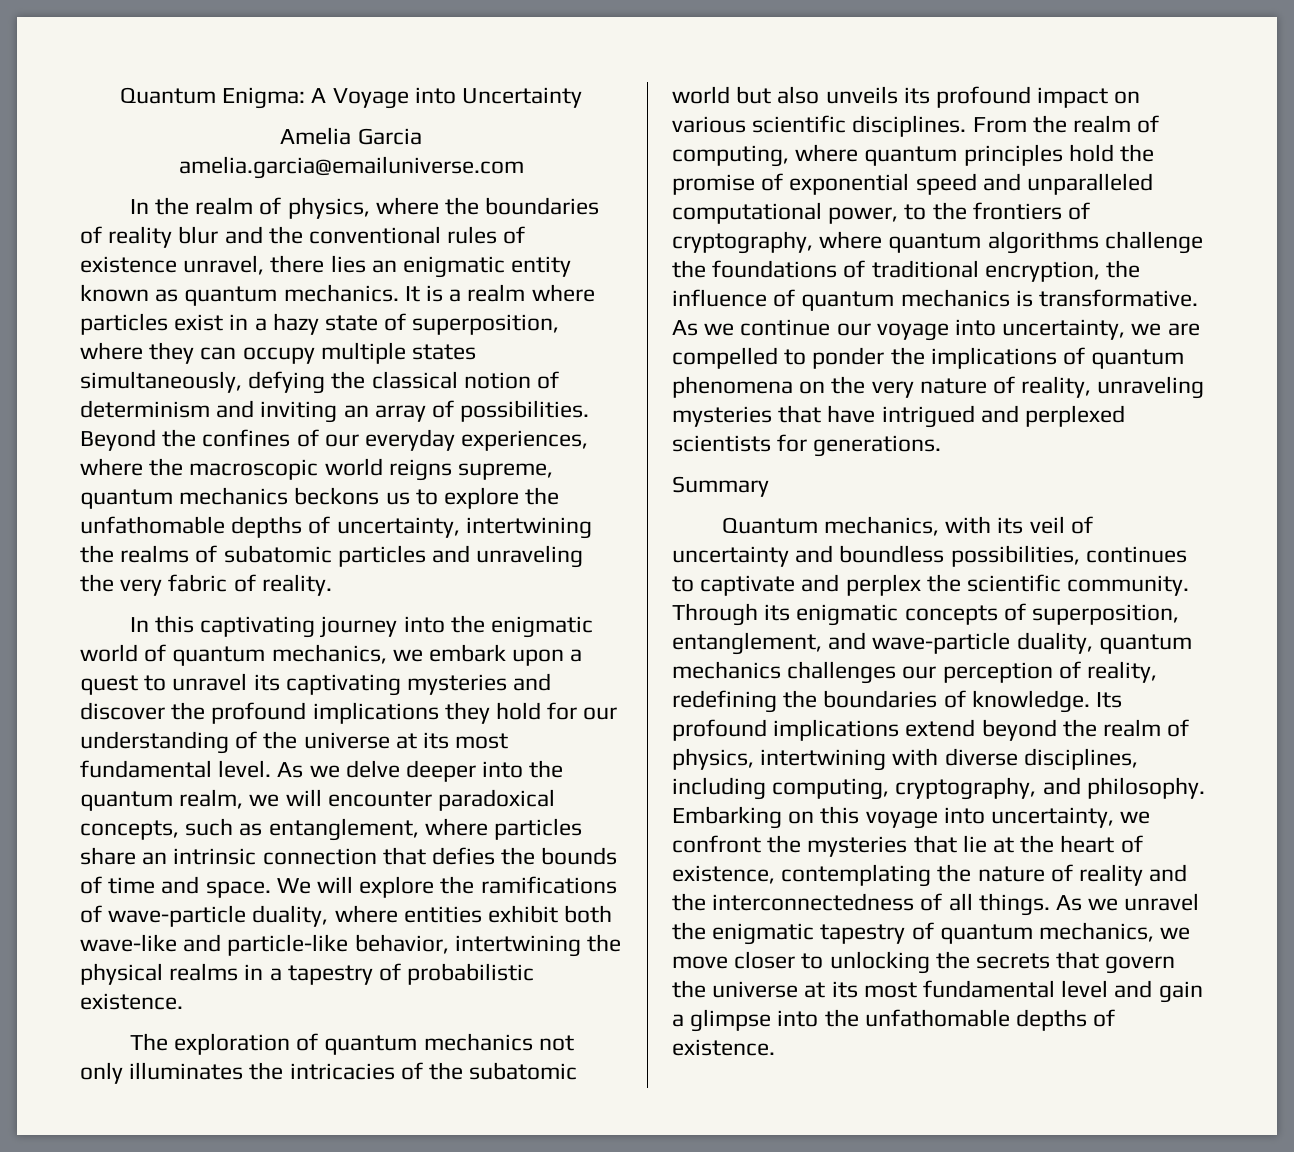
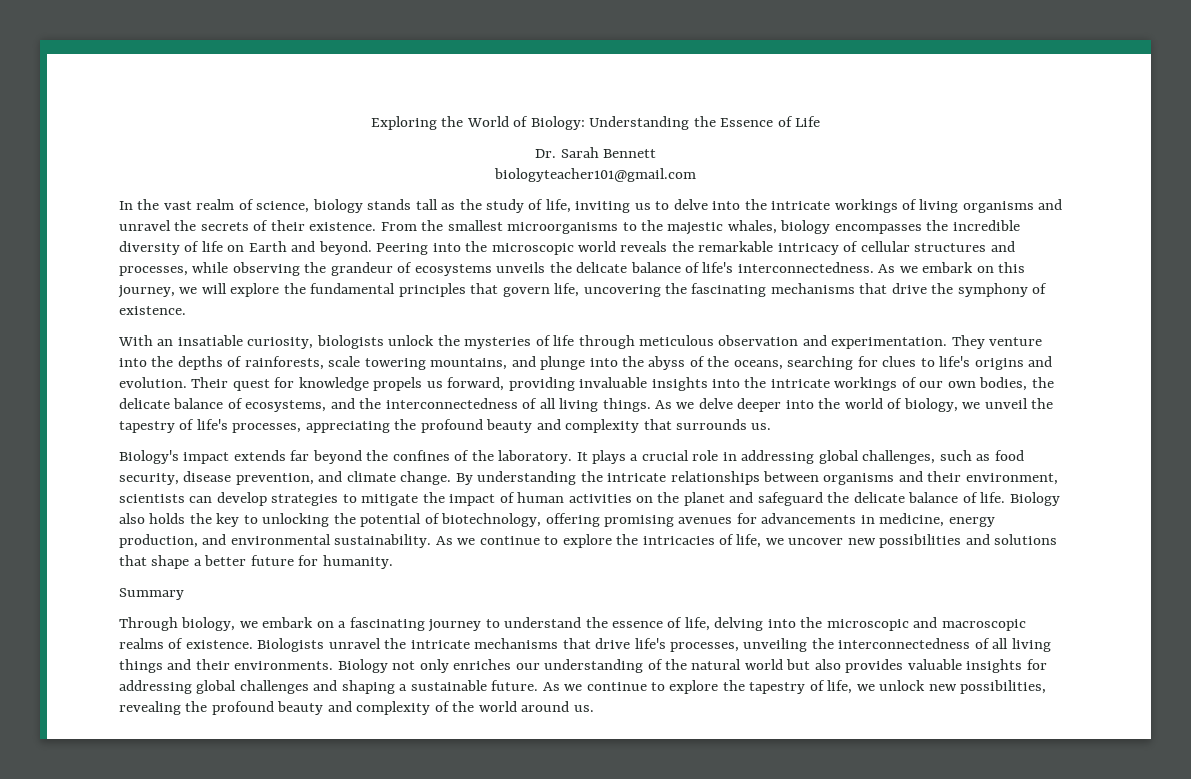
[119,87,583,109] [280,127,422,145] [178,156,524,179] Quantum Enigma: A Voyage into Uncertainty // Amelia Garcia // amelia.garcia@emailuniverse.com -> [370,116,821,130] [535,147,656,158] [494,168,696,182] Exploring the World of Biology: Understanding the Essence of Life // Dr. Sarah Bennett // biologyteacher101@gmail.com
[195,197,600,219] [80,226,526,248] [80,255,572,278] [80,284,595,306] [80,313,560,335] [80,342,477,364] [80,371,560,394] [80,400,590,423] [80,429,589,451] [80,458,554,481] [80,487,560,509] [80,516,592,539] [80,545,584,568] [80,574,332,596] [129,615,594,638] [80,644,583,666] [80,673,552,696] [80,702,618,724] [80,731,509,754] [80,760,272,778] realm of physics, where the boundaries of reality blur and the conventional rules of existence unravel, there lies an enigmatic entity known as quantum mechanics. It is a realm where particles exist in a hazy state of superposition, where they can occupy multiple states simultaneously, defying the classical notion of determinism and inviting an array of possibilities. Beyond the confines of our everyday experiences, where the macroscopic world reigns supreme, quantum mechanics beckons us to explore the unfathomable depths of uncertainty, intertwining the realms of subatomic particles and unraveling the very fabric of reality. // In this captivating journey into the enigmatic world of quantum mechanics, we embark upon a quest to unravel its captivating mysteries and discover the profound implications they hold for our understanding of the universe at its most fundamental level. -> [163,199,1063,213] [119,220,1020,235] [119,241,1015,255] [119,262,1026,276] [118,283,1048,298] [119,306,186,315] [118,335,1043,349] [119,356,1053,370] [119,377,1054,391] [119,398,651,412] vast realm of science, biology stands tall as the study of life, inviting us to delve into the intricate workings of living organisms and unravel the secrets of their existence. From the smallest microorganisms to the majestic whales, biology encompasses the incredible diversity of life on Earth and beyond. Peering into the microscopic world reveals the remarkable intricacy of cellular structures and processes, while observing the grandeur of ecosystems unveils the delicate balance of life's interconnectedness. As we embark on this journey, we will explore the fundamental principles that govern life, uncovering the fascinating mechanisms that drive the symphony of existence. // With an insatiable curiosity, biologists unlock the mysteries of life through meticulous observation and experimentation. They venture into the depths of rainforests, scale towering mountains, and plunge into the abyss of the oceans, searching for clues to life's origins and evolution. Their quest for knowledge propels us forward, providing invaluable insights into the intricate workings of our own bodies, the delicate balance of ecosystems, and the interconnectedness of all living things.
[80,789,556,811] [80,818,583,841] [80,847,618,865] [80,876,617,898] [80,905,613,927] [80,934,622,957] [80,963,535,985] [80,993,183,1010] [129,1033,574,1055] [80,1062,578,1084] [672,86,1141,108] [672,115,1160,137] [672,144,1155,167] [672,173,1154,195] [672,202,1091,224] [672,231,1203,254] [672,260,1141,282] [672,289,1199,311] [672,319,1200,341] [672,347,1185,369] [672,376,1205,399] [672,405,1126,428] [672,434,942,457] [672,476,769,497] [721,516,1093,536] [672,545,1187,567] [672,574,1190,596] [672,603,1180,626] [672,632,1192,655] [672,661,1158,684] [672,690,1123,713] [672,719,1190,741] [672,748,1138,771] [672,777,1205,800] [672,806,1151,829] [672,835,1143,857] [672,864,1188,887] [672,893,1200,916] [672,922,1191,945] [672,951,1176,974] [672,980,1203,1003] [672,1009,1116,1032] [672,1039,775,1056] quantum realm, we will encounter paradoxical concepts, such as entanglement, where particles share an intrinsic connection that defies the bounds of time and space. We will explore the ramifications of wave-particle duality, where entities exhibit both wave-like and particle-like behavior, intertwining the physical realms in a tapestry of probabilistic existence. // The exploration of quantum mechanics not only illuminates the intricacies of the subatomic world but also unveils its profound impact on various scientific disciplines. From the realm of computing, where quantum principles hold the promise of exponential speed and unparalleled computational power, to the frontiers of cryptography, where quantum algorithms challenge the foundations of traditional encryption, the influence of quantum mechanics is transformative. As we continue our voyage into uncertainty, we are compelled to ponder the implications of quantum phenomena on the very nature of reality, unraveling mysteries that have intrigued and perplexed scientists for generations. // Summary // Quantum mechanics, with its veil of uncertainty and boundless possibilities, continues to captivate and perplex the scientific community. Through its enigmatic concepts of superposition, entanglement, and wave-particle duality, quantum mechanics challenges our perception of reality, redefining the boundaries of knowledge. Its profound implications extend beyond the realm of physics, intertwining with diverse disciplines, including computing, cryptography, and philosophy. Embarking on this voyage into uncertainty, we confront the mysteries that lie at the heart of existence, contemplating the nature of reality and the interconnectedness of all things. As we unravel the enigmatic tapestry of quantum mechanics, we move closer to unlocking the secrets that govern the universe at its most fundamental level and gain a glimpse into the unfathomable depths of existence. -> [844,398,1054,412] [119,419,772,433] [119,450,1024,464] [119,471,1058,485] [119,492,1060,506] [119,513,995,527] [119,534,1058,548] [119,555,393,569] [119,588,184,600] [119,617,1026,632] [119,638,1051,652] [119,659,1047,673] [119,680,1047,694] [119,701,594,715] world of biology, we unveil the tapestry of life's processes, appreciating the profound beauty and complexity that surrounds us. // Biology's impact extends far beyond the confines of the laboratory. It plays a crucial role in addressing global challenges, such as food security, disease prevention, and climate change. By understanding the intricate relationships between organisms and their environment, scientists can develop strategies to mitigate the impact of human activities on the planet and safeguard the delicate balance of life. Biology also holds the key to unlocking the potential of biotechnology, offering promising avenues for advancements in medicine, energy production, and environmental sustainability. As we continue to explore the intricacies of life, we uncover new possibilities and solutions that shape a better future for humanity. // Summary // Through biology, we embark on a fascinating journey to understand the essence of life, delving into the microscopic and macroscopic realms of existence. Biologists unravel the intricate mechanisms that drive life's processes, unveiling the interconnectedness of all living things and their environments. Biology not only enriches our understanding of the natural world but also provides valuable insights for addressing global challenges and shaping a sustainable future. As we continue to explore the tapestry of life, we unlock new possibilities, revealing the profound beauty and complexity of the world around us.

